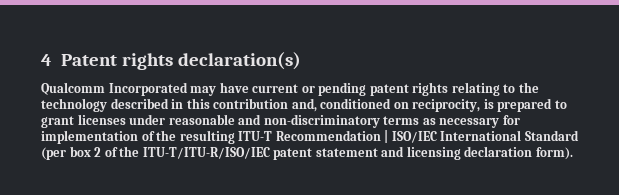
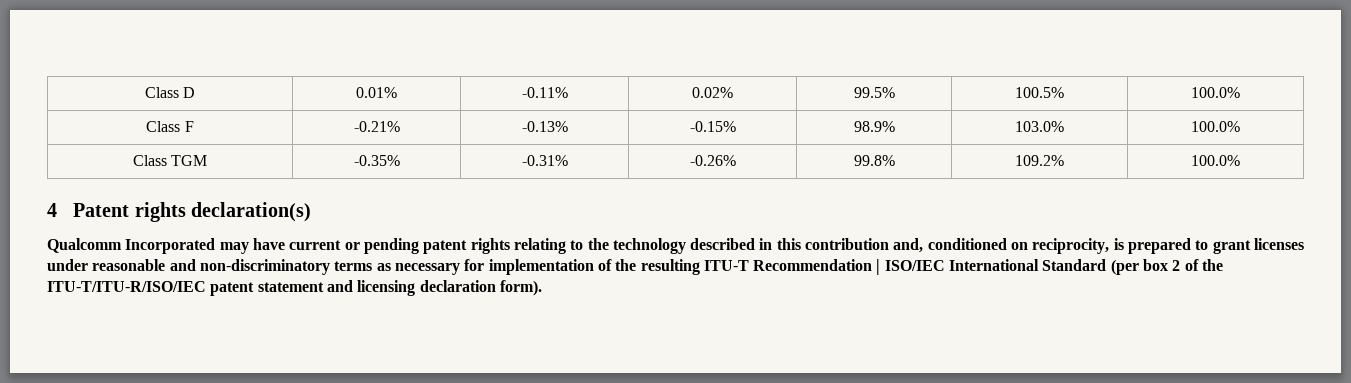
(41, 60) none -> [144,87,196,98] [356,87,397,98] [521,87,568,98] [692,87,733,98] [853,87,895,98] [1015,87,1064,98] [1191,87,1240,98] [146,121,194,132] [353,121,400,132] [521,121,568,132] [689,121,736,132] [853,121,895,132] [1015,121,1064,132] [1191,121,1240,132] [132,155,208,166] [353,155,400,166] [521,155,568,166] [689,155,736,166] [853,155,895,166] [1015,155,1064,166] [1191,155,1240,166] Class D | 0.01% | -0.11% | 0.02% | 99.5% | 100.5% | 100.0% // Class F | -0.21% | -0.13% | -0.15% | 98.9% | 103.0% | 100.0% // Class TGM | -0.35% | -0.31% | -0.26% | 99.8% | 109.2% | 100.0% //

